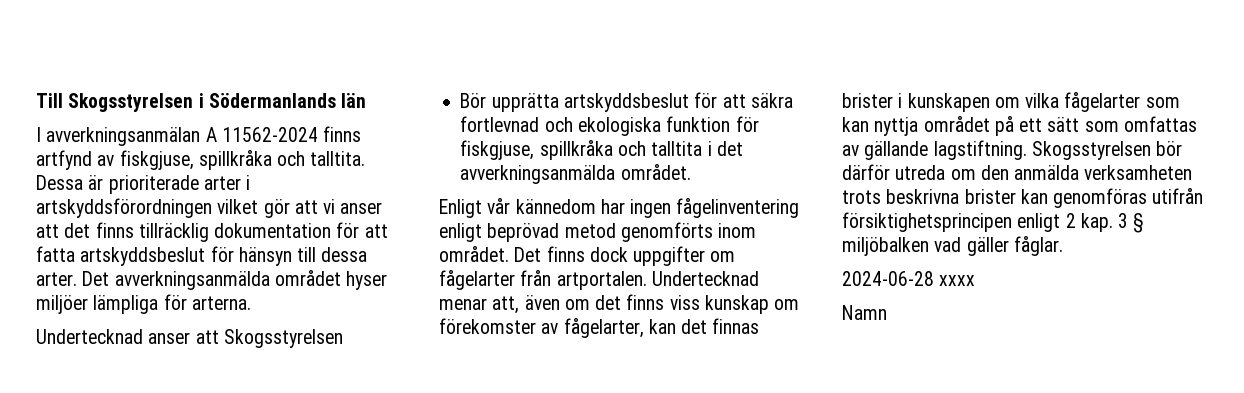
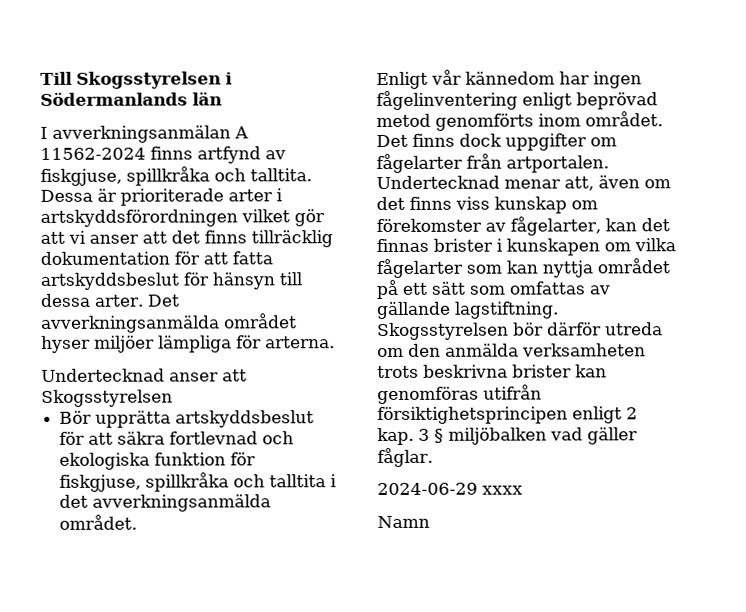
[842,271,934,286] 2024-06-28 -> [377,482,478,495] 2024-06-29

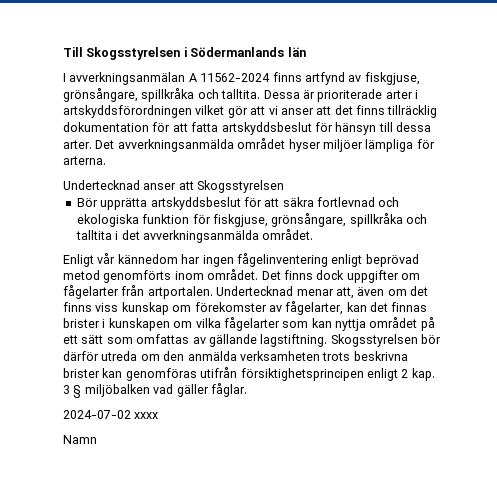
(122, 177) none -> [63,88,138,102] grönsångare,
(142, 483) none -> [271,213,347,227] grönsångare,
[377,482,478,495] 2024-06-29 -> [63,410,131,419] 2024-07-02

